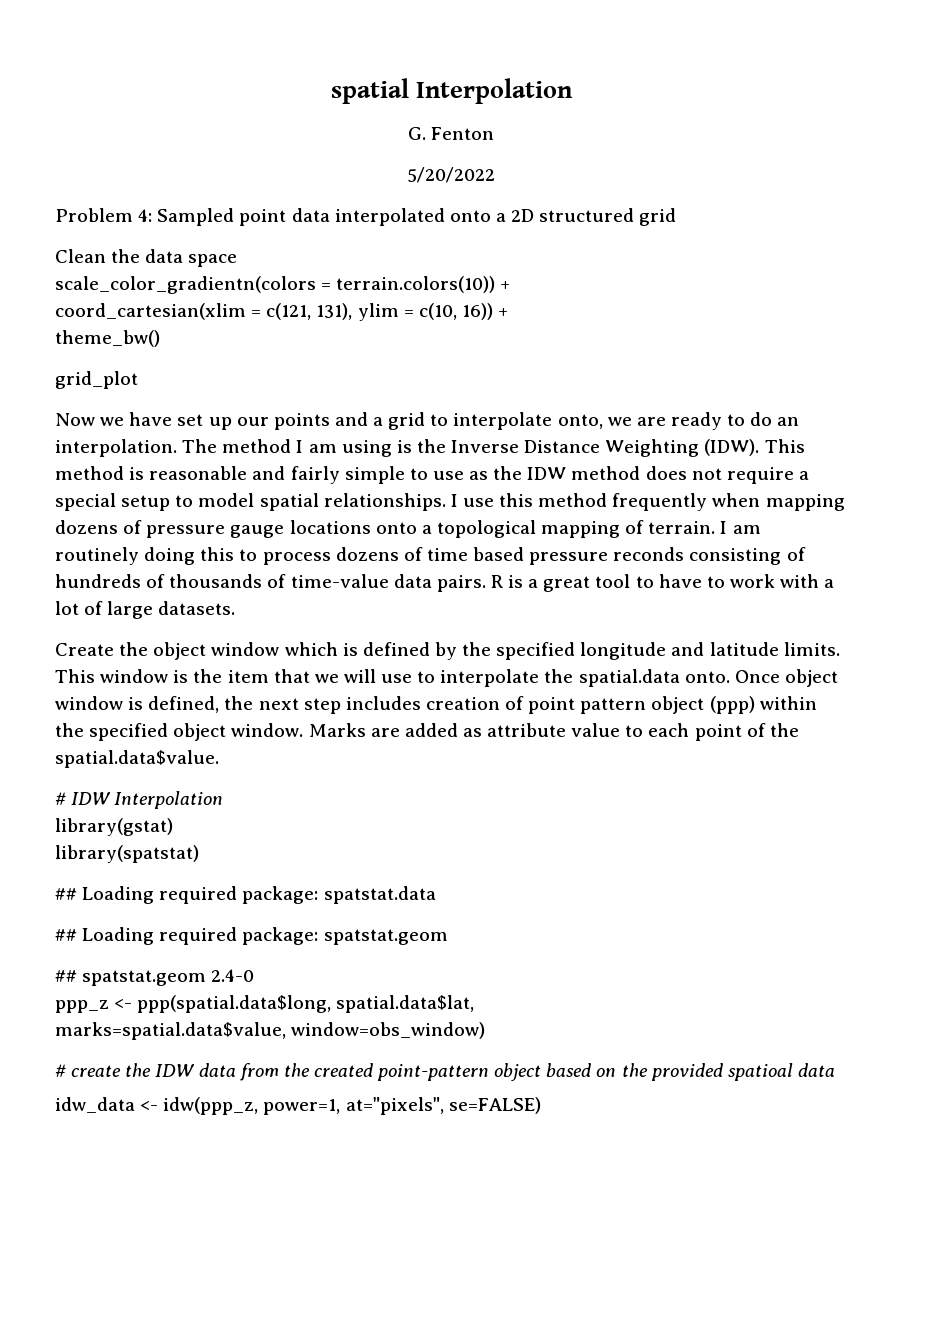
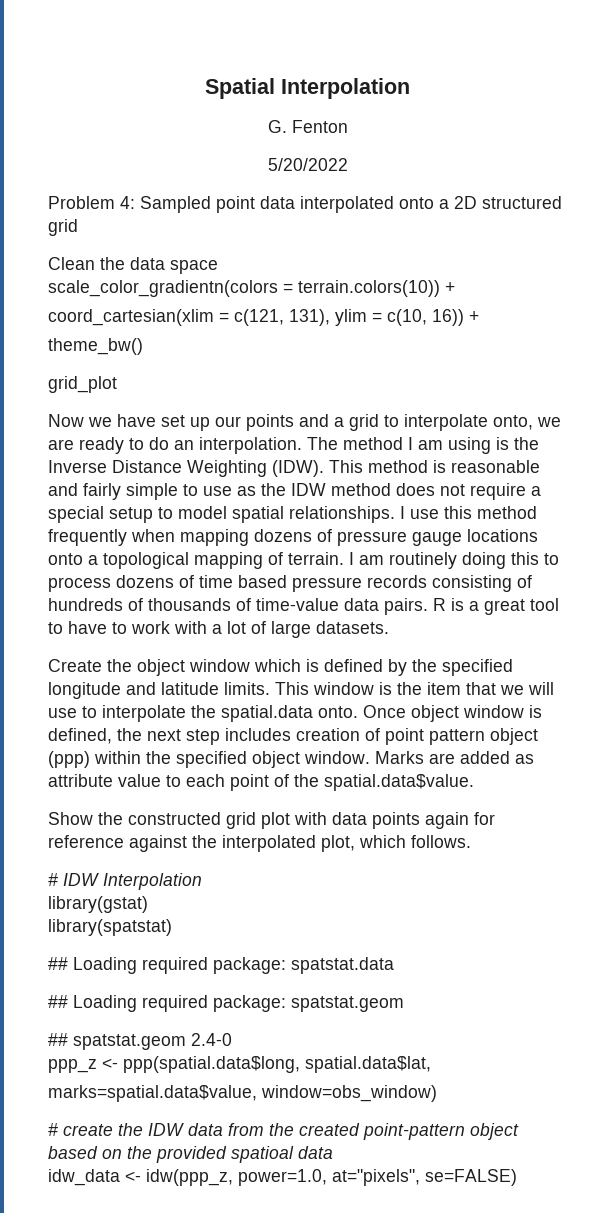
[330,78,409,104] spatial -> [205,78,275,99] Spatial
[613,547,685,561] reconds -> [367,575,427,588] records
(219, 759) none -> [48,812,495,829] [48,835,471,852] // Show the constructed grid plot with data points again for reference against the interpolated plot, which follows.
[263,1099,341,1115] power=1, -> [238,1169,327,1186] power=1.0,

